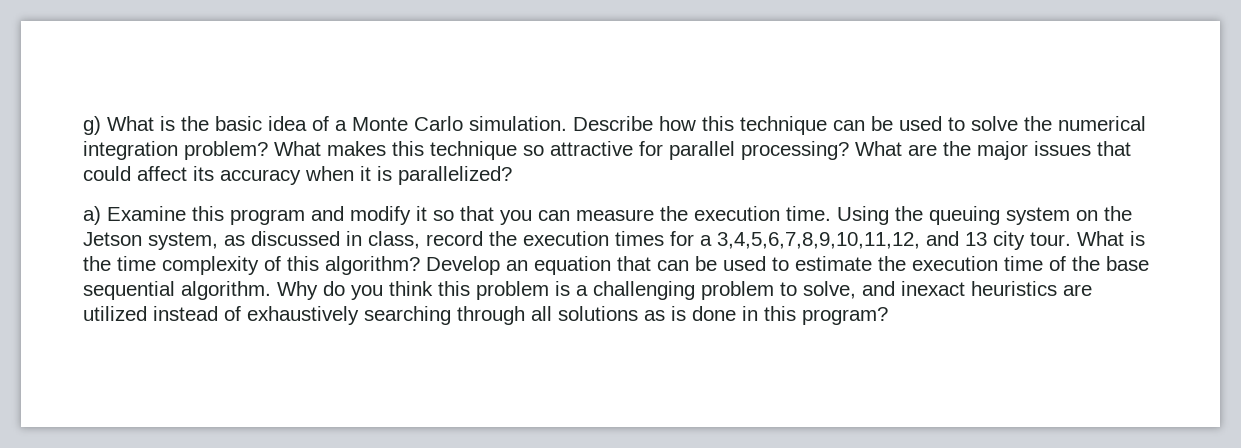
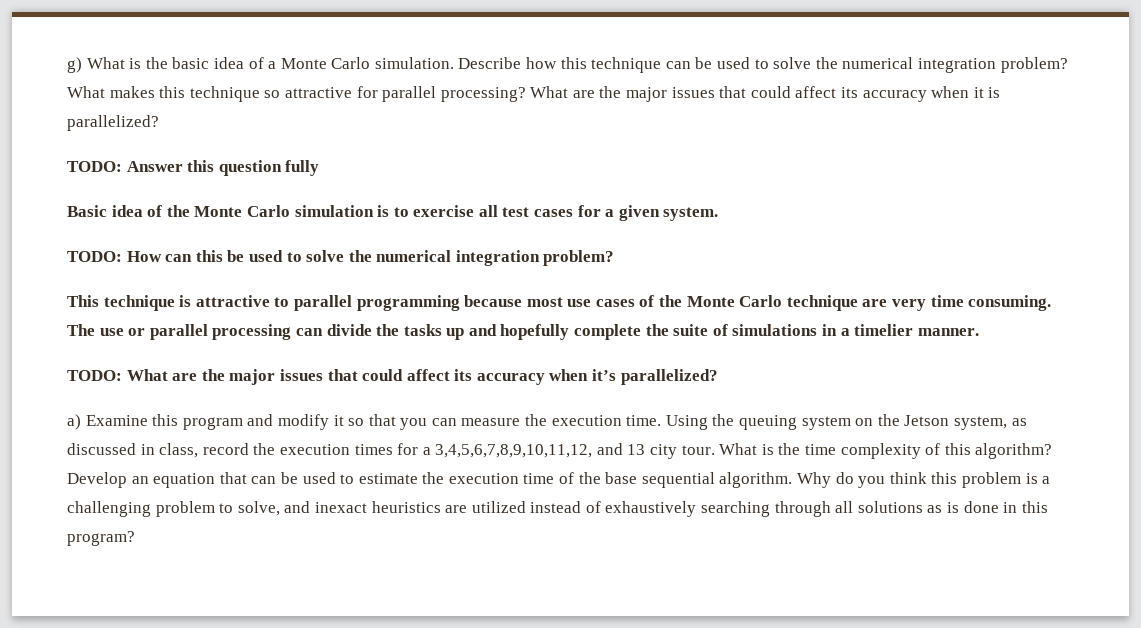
(512, 175) none -> [67,160,320,176] [67,205,719,221] [67,250,615,266] [67,295,1052,311] [67,324,979,340] [67,369,718,385] // TODO: Answer this question fully // Basic idea of the Monte Carlo simulation is to exercise all test cases for a given system. // TODO: How can this be used to solve the numerical integration problem? // This technique is attractive to parallel programming because most use cases of the Monte Carlo technique are very time consuming. The use or parallel processing can divide the tasks up and hopefully complete the suite of simulations in a timelier manner. // TODO: What are the major issues that could affect its accuracy when it’s parallelized?

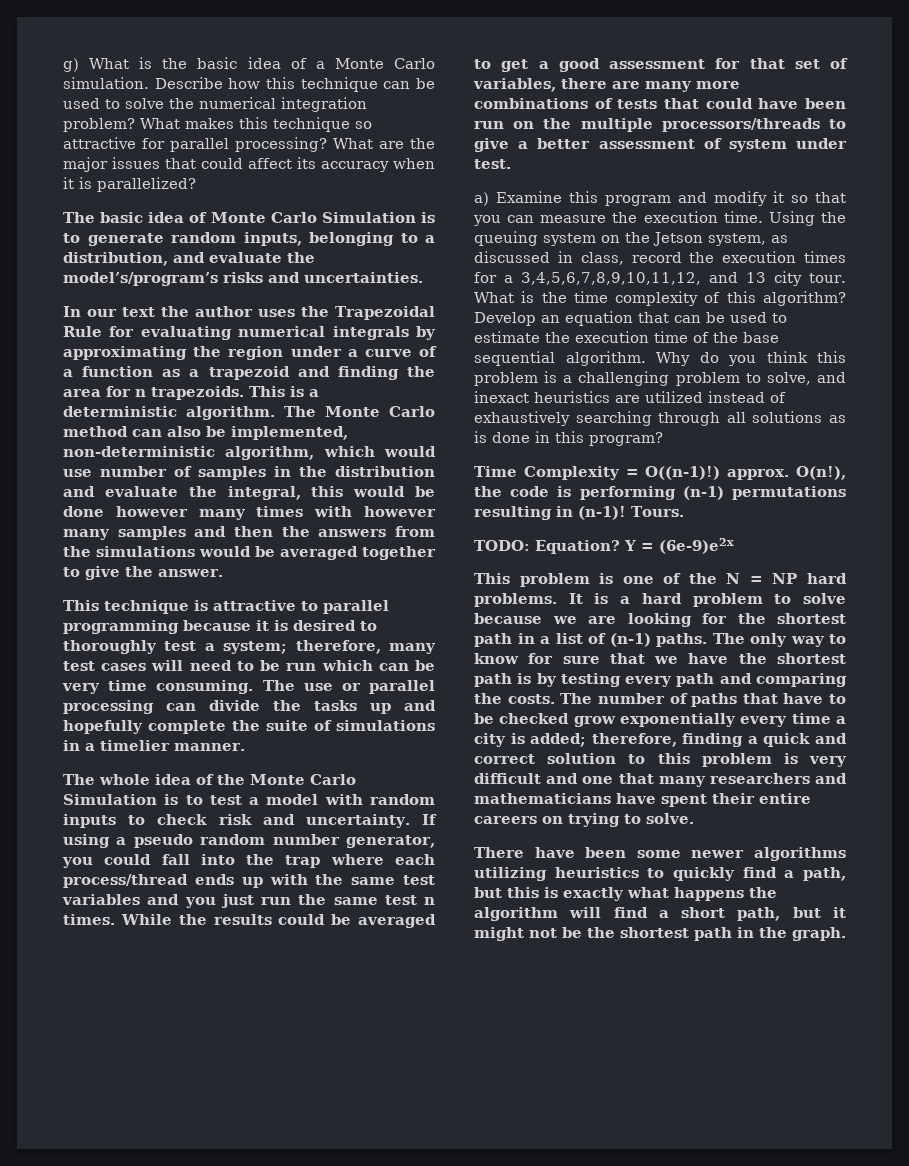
[67,160,320,176] [67,205,719,221] [67,250,615,266] TODO: Answer this question fully // Basic idea of the Monte Carlo simulation is to exercise all test cases for a given system. // TODO: How can this be used to solve the numerical integration problem? -> [63,212,435,223] [63,232,435,246] [63,252,315,266] [63,272,423,286] [63,306,436,320] [63,326,436,340] [63,346,438,360] [63,366,435,380] [63,386,319,400] [63,406,435,420] [63,426,348,440] [63,446,436,460] [63,466,435,480] [63,486,435,500] [63,506,437,520] [63,526,435,540] [63,546,436,560] [63,566,223,580] The basic idea of Monte Carlo Simulation is to generate random inputs, belonging to a distribution, and evaluate the model’s/program’s risks and uncertainties. // In our text the author uses the Trapezoidal Rule for evaluating numerical integrals by approximating the region under a curve of a function as a trapezoid and finding the area for n trapezoids. This is a deterministic algorithm. The Monte Carlo method can also be implemented, non-deterministic algorithm, which would use number of samples in the distribution and evaluate the integral, this would be done however many times with however many samples and then the answers from the simulations would be averaged together to give the answer.
[526,295,888,311] most use cases of the Monte Carlo technique are -> [256,620,377,631] [63,640,436,654] [63,660,436,671] it is desired to thoroughly test a system; therefore, many test cases will need to be run which can be
[67,369,718,385] TODO: What are the major issues that could affect its accuracy when it’s parallelized? -> [63,774,356,785] [63,794,435,805] [63,814,437,828] [63,834,436,848] [62,854,435,868] [63,874,435,888] [62,894,435,908] [63,914,436,928] [474,58,848,72] [473,78,740,92] [474,98,846,109] [474,118,846,132] [474,138,847,152] [474,159,511,169] The whole idea of the Monte Carlo Simulation is to test a model with random inputs to check risk and uncertainty. If using a pseudo random number generator, you could fall into the trap where each process/thread ends up with the same test variables and you just run the same test n times. While the results could be averaged to get a good assessment for that set of variables, there are many more combinations of tests that could have been run on the multiple processors/threads to give a better assessment of system under test.
(135, 538) none -> [474,466,846,480] [474,486,846,500] [474,506,684,520] [474,538,734,554] [474,573,847,587] [474,593,846,607] [474,613,846,627] [474,633,846,647] [474,653,846,664] [474,673,847,687] [474,693,846,707] [474,713,846,727] [474,733,847,747] [474,753,847,767] [474,773,847,787] [474,793,811,807] [474,813,694,827] [474,847,846,861] [474,867,846,881] [474,887,777,901] [474,907,846,921] [474,927,846,941] // Time Complexity = O((n-1)!) approx. O(n!), the code is performing (n-1) permutations resulting in (n-1)! Tours. // TODO: Equation? Y = (6e-9)e2x // This problem is one of the N = NP hard problems. It is a hard problem to solve because we are looking for the shortest path in a list of (n-1) paths. The only way to know for sure that we have the shortest path is by testing every path and comparing the costs. The number of paths that have to be checked grow exponentially every time a city is added; therefore, finding a quick and correct solution to this problem is very difficult and one that many researchers and mathematicians have spent their entire careers on trying to solve. // There have been some newer algorithms utilizing heuristics to quickly find a path, but this is exactly what happens the algorithm will find a short path, but it might not be the shortest path in the graph.

